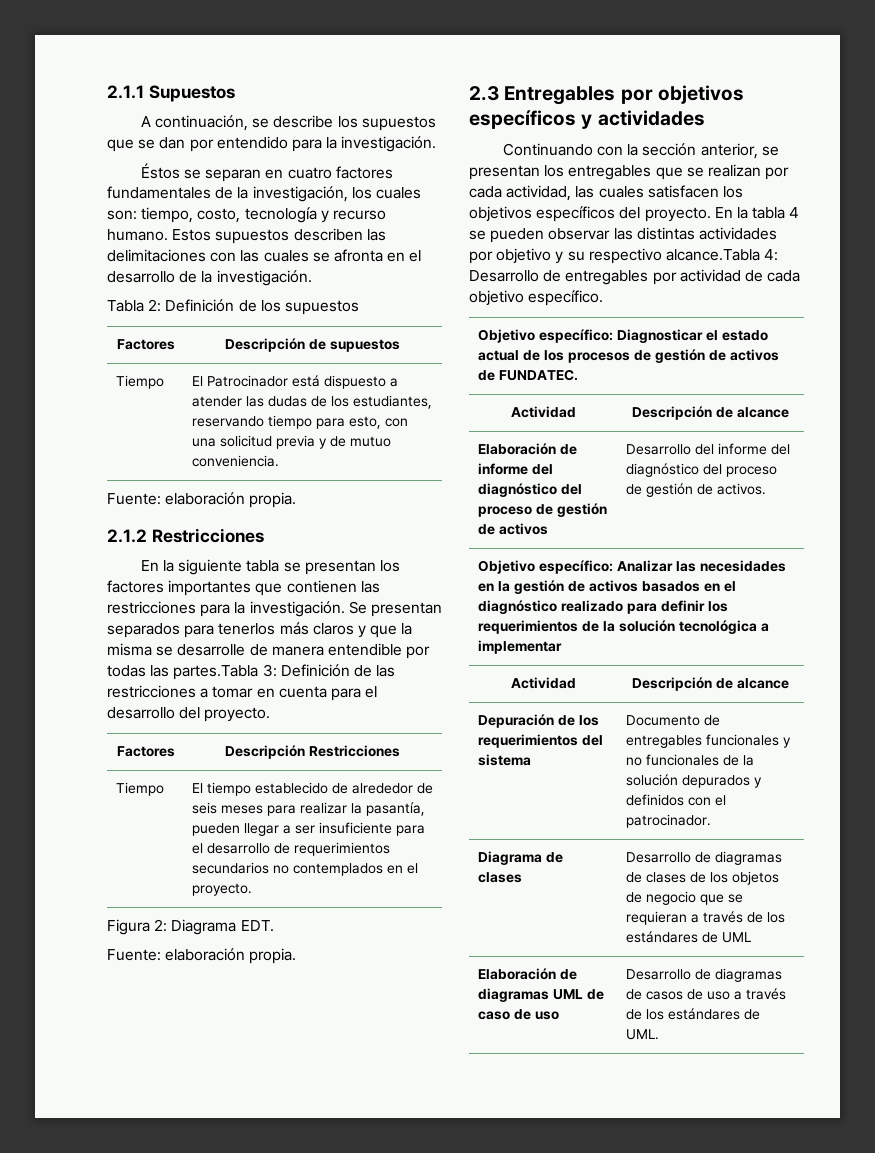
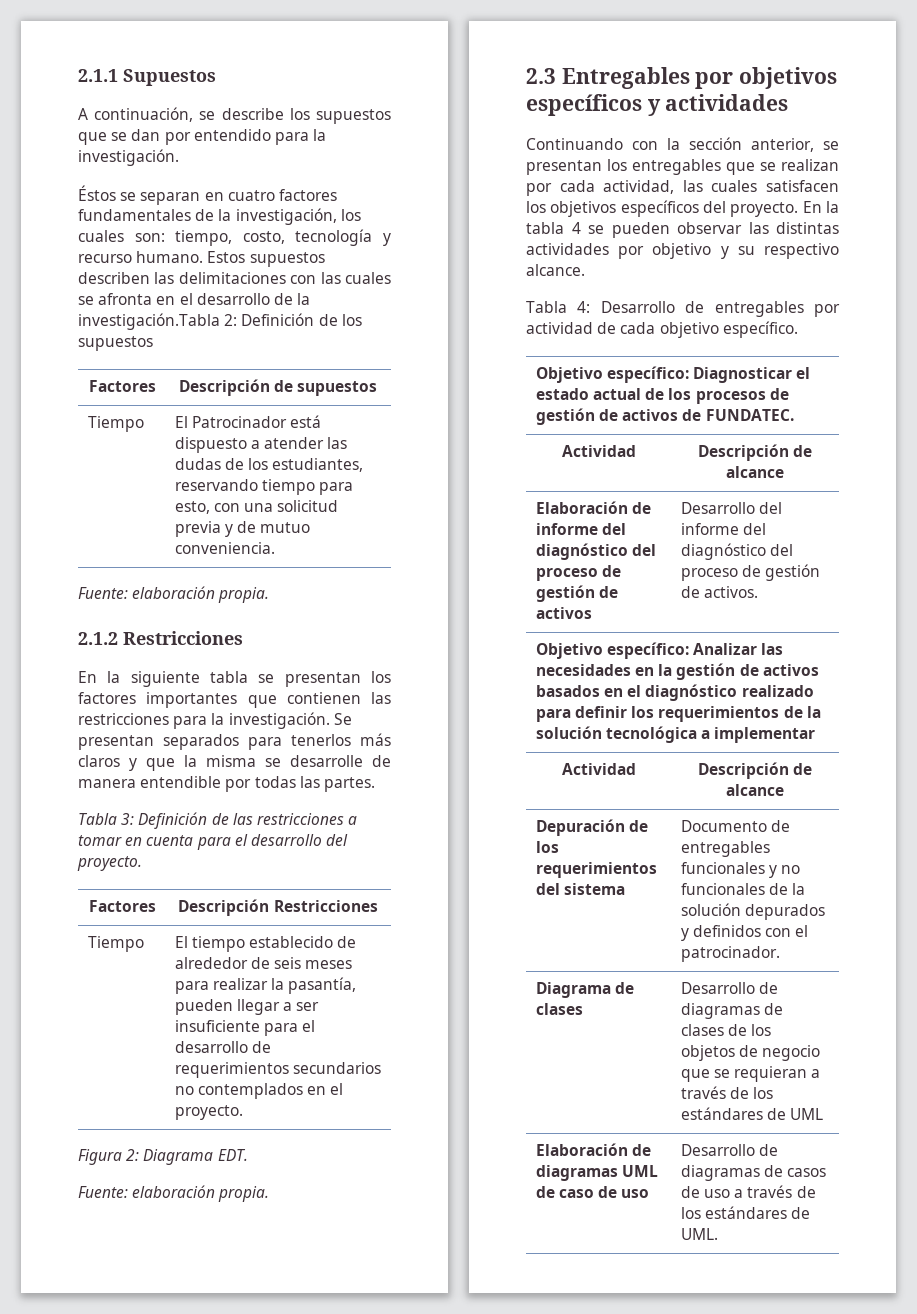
[216,270,312,286] [107,300,144,312] investigación. // Tabla -> [78,313,220,330] investigación.Tabla
[173,665,259,680] partes.Tabla -> [323,777,375,792] [78,813,117,825] partes. // Tabla
[665,249,760,261] alcance.Tabla -> [526,264,585,276] [526,301,567,313] alcance. // Tabla

